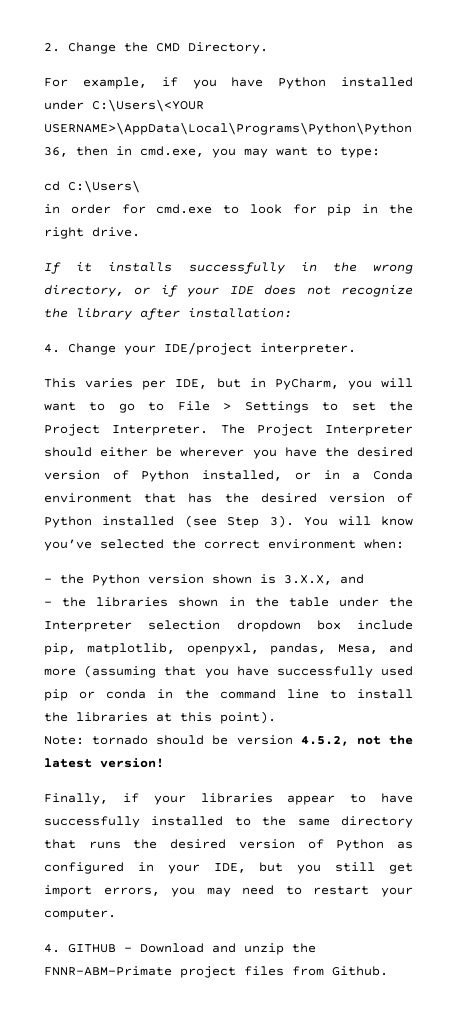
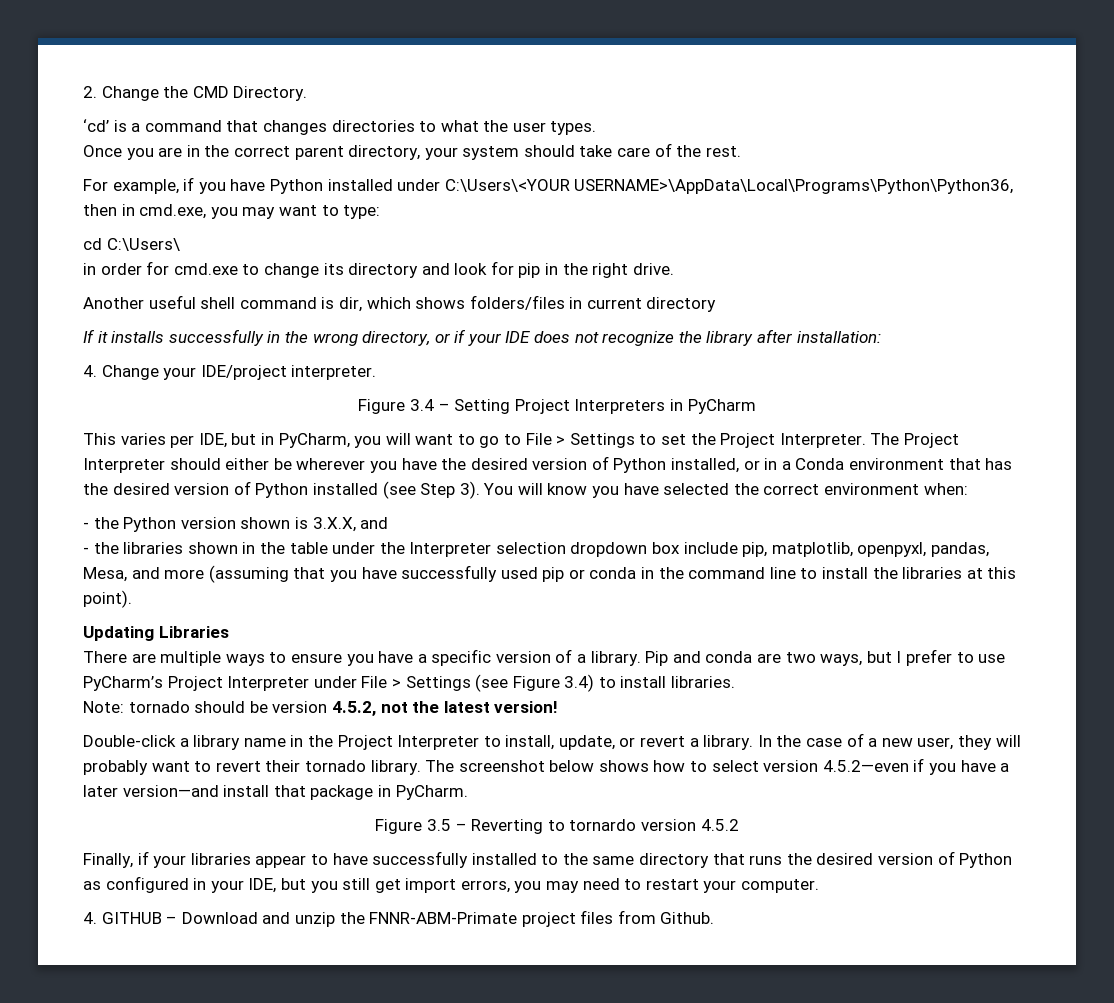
(268, 48) none -> [83,119,597,135] [83,143,741,160] // ‘cd’ is a command that changes directories to what the user types. // Once you are in the correct parent directory, your system should take care of the rest.
(240, 209) none -> [263,263,450,278] change its directory and
(140, 232) none -> [83,295,717,312] // Another useful shell command is dir, which shows folders/files in current directory
(356, 349) none -> [358,399,756,414] // Figure 3.4 – Setting Project Interpreters in PyCharm
[44,539,92,551] you’ve -> [592,483,659,498] you have
(276, 717) none -> [83,626,229,641] [83,649,1006,666] [83,674,736,692] // Updating Libraries // There are multiple ways to ensure you have a specific version of a library. Pip and conda are two ways, but I prefer to use PyCharm’s Project Interpreter under File > Settings (see Figure 3.4) to install libraries.
(164, 763) none -> [83,733,1021,750] [83,758,1010,775] [83,785,468,800] [375,819,739,834] // Double-click a library name in the Project Interpreter to install, update, or revert a library. In the case of a new user, they will probably want to revert their tornado library. The screenshot below shows how to select version 4.5.2—even if you have a later version—and install that package in PyCharm. // Figure 3.5 – Reverting to tornardo version 4.5.2

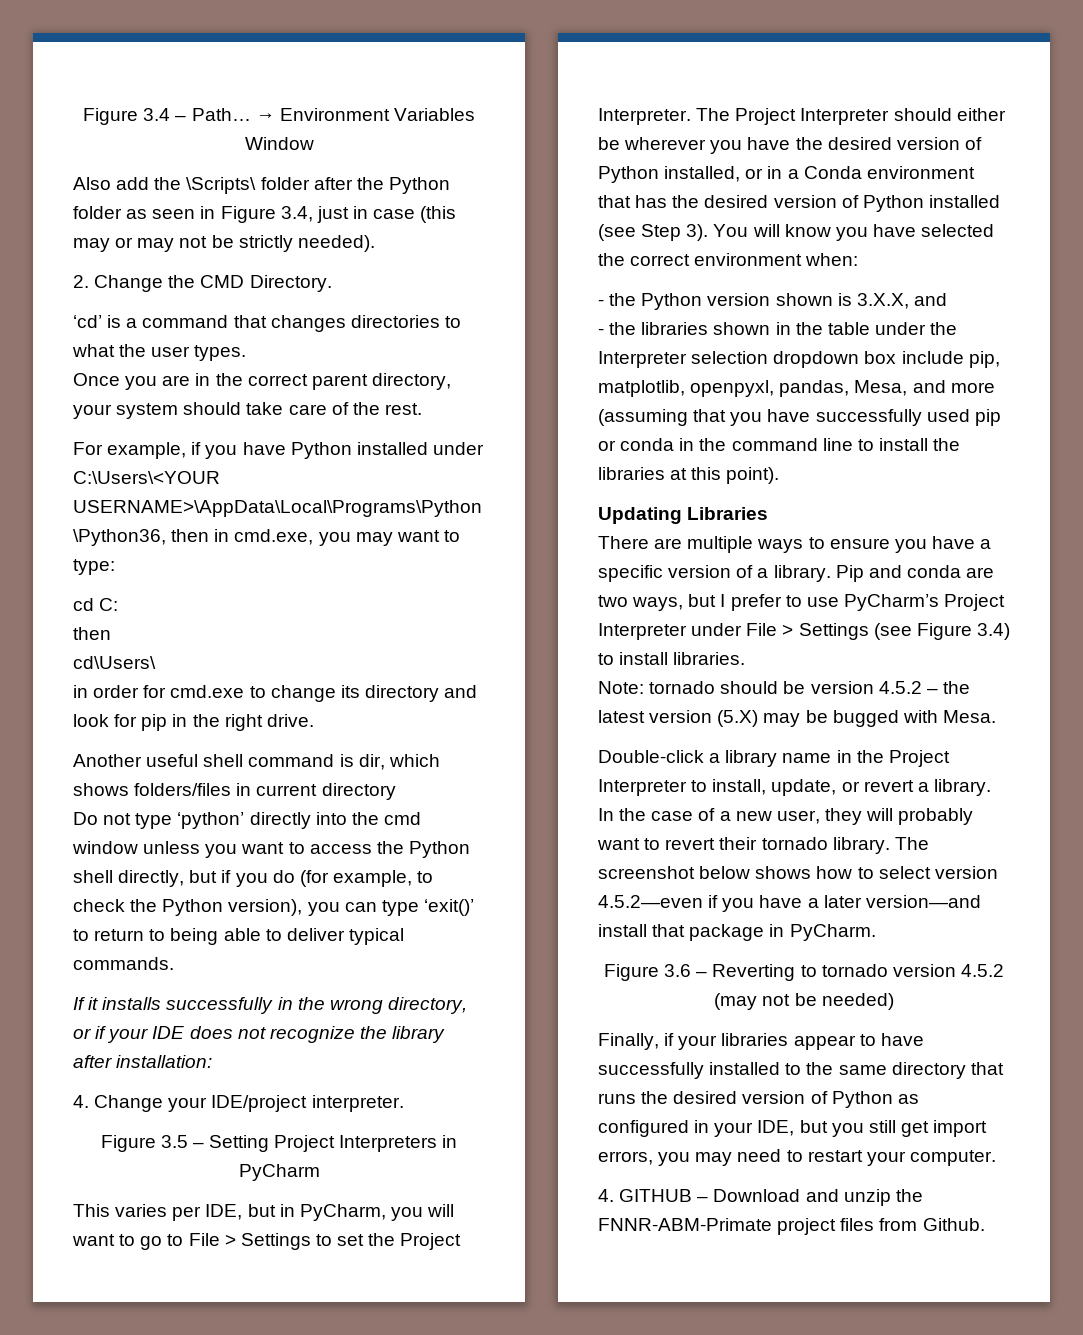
(83, 92) none -> [83,108,475,125] [244,137,314,150] [73,177,450,194] [73,206,457,223] [73,235,375,252] Figure 3.4 – Path… → Environment Variables Window // Also add the \Scripts\ folder after the Python folder as seen in Figure 3.4, just in case (this may or may not be strictly needed). //
[106,238,180,251] C:\Users\ -> [99,598,119,611] [73,627,111,640] [73,656,156,669] C: // then // cd\Users\
(717, 304) none -> [73,812,421,829] [72,841,470,858] [73,870,434,887] [73,899,474,916] [73,928,404,945] [73,957,174,970] // Do not type ‘python’ directly into the cmd window unless you want to access the Python shell directly, but if you do (for example, to check the Python version), you can type ‘exit()’ to return to being able to deliver typical commands.
[410,399,435,411] 3.4 -> [160,1135,188,1148] 3.5
[331,701,559,716] 4.5.2, not the latest version! -> [878,681,970,694] [598,710,996,727] 4.5.2 – the latest version (5.X) may be bugged with Mesa.
[427,819,452,831] 3.5 -> [664,964,692,977] 3.6
[569,819,739,831] tornardo version 4.5.2 -> [821,964,1004,977] [714,993,894,1010] tornado version 4.5.2 (may not be needed)

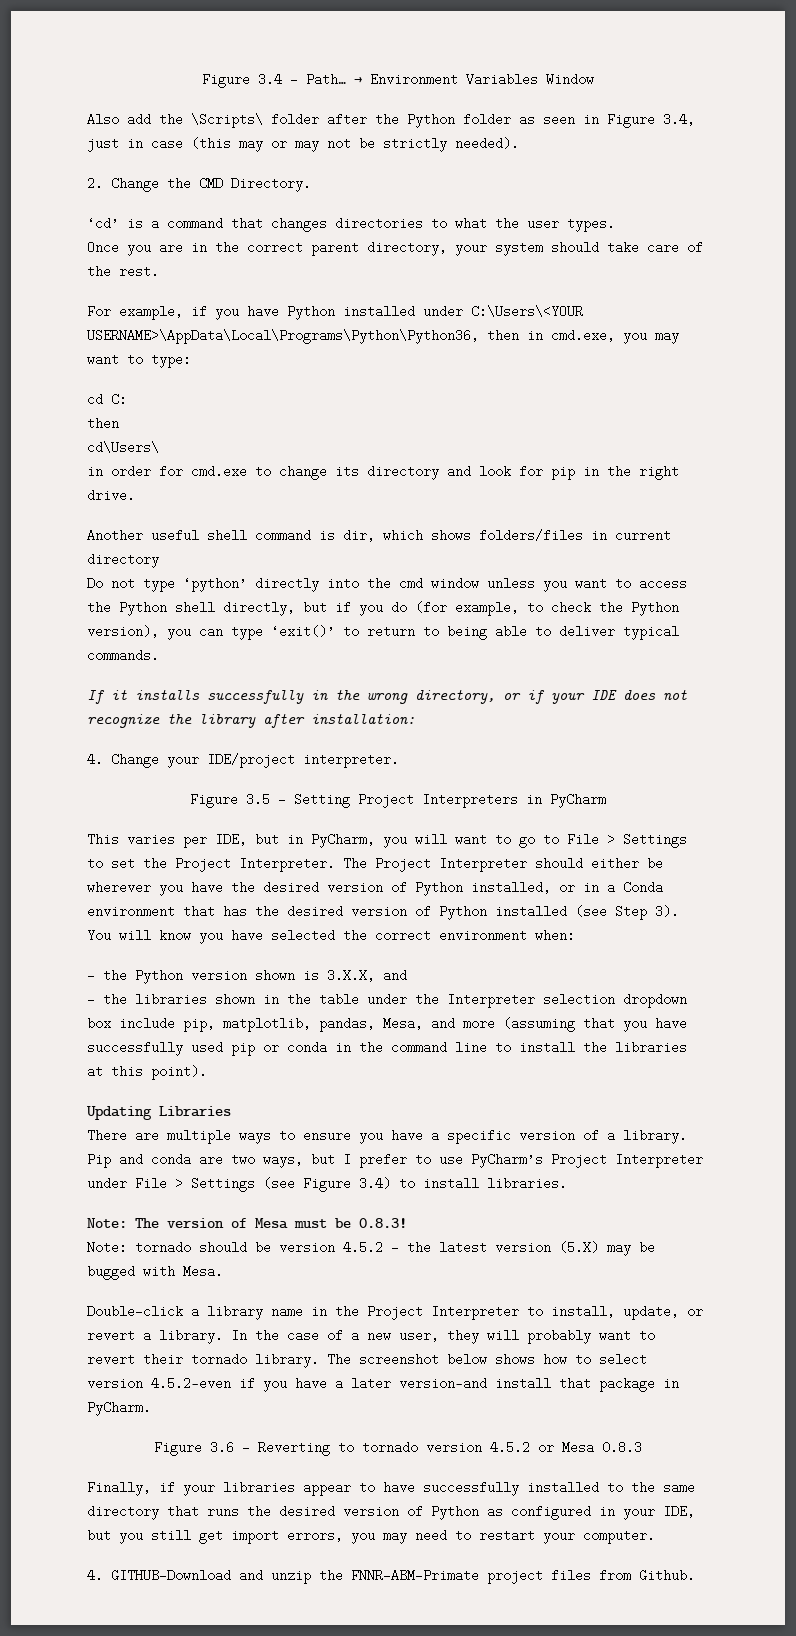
[690,380,775,397] openpyxl, -> (311, 1024) none
(746, 658) none -> [87,1218,407,1229] // Note: The version of Mesa must be 0.8.3!
[714,993,894,1010] (may not be needed) -> [538,1441,642,1454] or Mesa 0.8.3
[619,1189,801,1202] GITHUB – Download -> [111,1569,231,1582] GITHUB–Download

